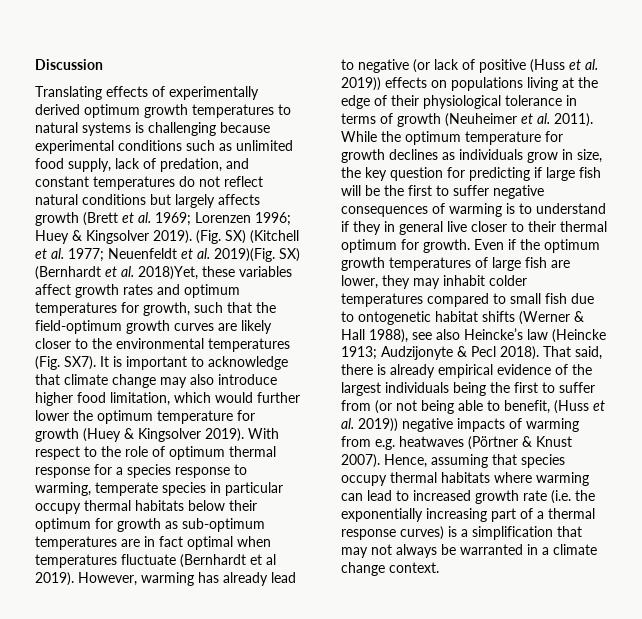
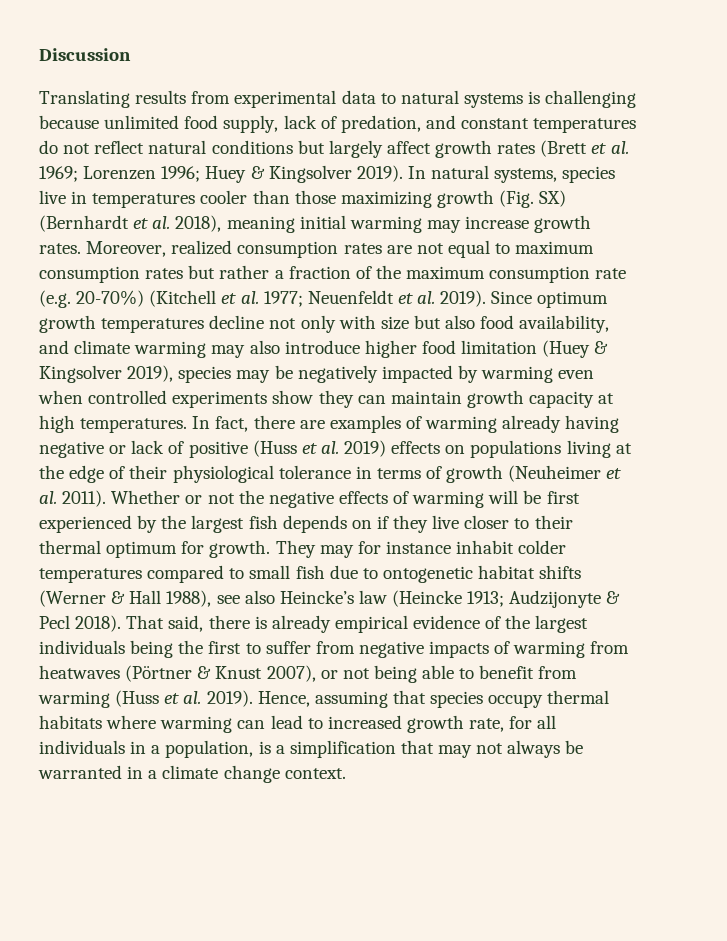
[106,86,259,100] [35,104,274,118] effects of experimentally derived optimum growth temperatures -> [135,90,376,108] results from experimental data
[35,140,232,154] experimental conditions such as -> (99, 122) none
[218,194,260,205] [35,212,79,226] affects growth -> [386,140,536,158] affect growth rates
[196,230,246,244] (Fig. SX) -> [407,165,616,183] [39,190,567,208] [39,215,592,233] [39,240,595,258] [39,265,627,283] [39,290,145,308] In natural systems, species live in temperatures cooler than those maximizing growth (Fig. SX) (Bernhardt et al. 2018), meaning initial warming may increase growth rates. Moreover, realized consumption rates are not equal to maximum consumption rates but rather a fraction of the maximum consumption rate (e.g. 20-70%)
[214,248,300,262] [35,266,292,280] [35,284,240,298] [35,302,276,316] [35,320,272,334] [35,338,290,352] [35,356,288,370] [35,374,156,388] 2019)(Fig. SX) (Bernhardt et al. 2018)Yet, these variables affect growth rates and optimum temperatures for growth, such that the field-optimum growth curves are likely closer to the environmental temperatures (Fig. SX7). It is important to acknowledge that climate change -> [440,290,609,308] [39,315,610,333] [39,340,207,358] 2019). Since optimum growth temperatures decline not only with size but also food availability, and climate warming
[110,392,300,406] [35,410,255,424] [35,428,279,442] [35,446,276,460] [35,464,247,478] [35,482,283,496] [35,500,257,514] [35,518,265,532] [35,536,271,550] [35,554,276,568] [35,572,296,586] [341,59,430,73] limitation, which would further lower the optimum temperature for growth (Huey & Kingsolver 2019). With respect to the role of optimum thermal response for a species response to warming, temperate species in particular occupy thermal habitats below their optimum for growth as sub-optimum temperatures are in fact optimal when temperatures fluctuate (Bernhardt et al 2019). However, warming has already lead to negative (or -> [461,340,609,358] [39,365,595,383] [38,390,615,408] [39,415,620,433] [39,441,127,458] limitation (Huey & Kingsolver 2019), species may be negatively impacted by warming even when controlled experiments show they can maintain growth capacity at high temperatures. In fact, there are examples of warming already having negative or
[341,77,381,91] 2019)) -> [344,440,387,457] 2019)
[341,131,563,145] [341,149,602,163] [341,167,601,181] [341,185,544,199] [341,203,606,217] [341,221,443,235] While the optimum temperature for growth declines as individuals grow in size, the key question for predicting if large fish will be the first to suffer negative consequences of warming is to understand if they in general -> [111,490,580,508] [39,515,429,533] Whether or not the negative effects of warming will be first experienced by the largest fish depends on if they
[474,239,600,253] [341,257,570,271] [341,275,440,289] Even if the optimum growth temperatures of large fish are lower, they may -> [275,540,451,558] They may for instance
[375,400,605,414] [341,418,398,432] (or not being able to benefit, (Huss et al. 2019)) -> (355, 647) none
[375,439,395,450] e.g. -> (630, 647) none
[341,454,380,468] 2007). -> [266,665,578,683] [38,690,253,708] 2007), or not being able to benefit from warming (Huss et al. 2019).
[523,490,595,504] [341,508,595,522] [341,526,444,540] rate (i.e. the exponentially increasing part of a thermal response curves) -> [469,715,557,732] [39,740,254,758] rate, for all individuals in a population,

